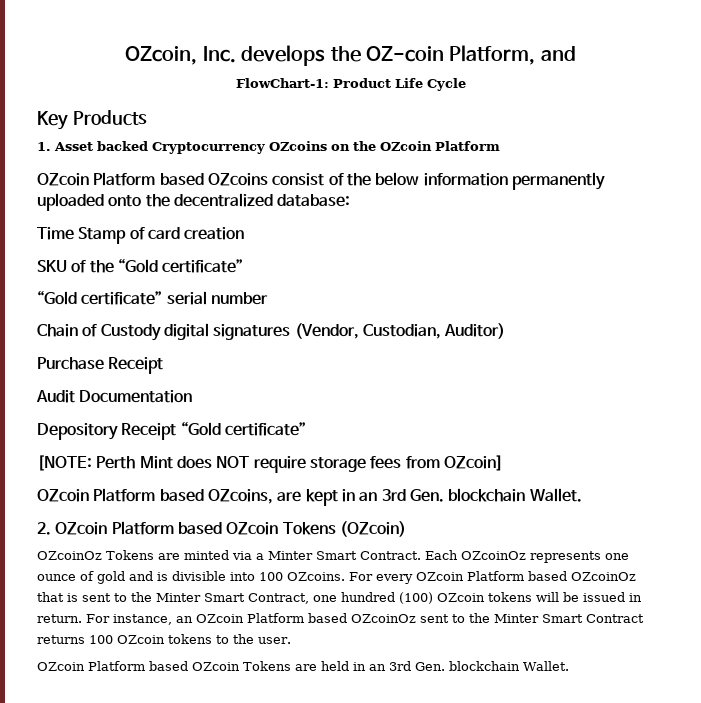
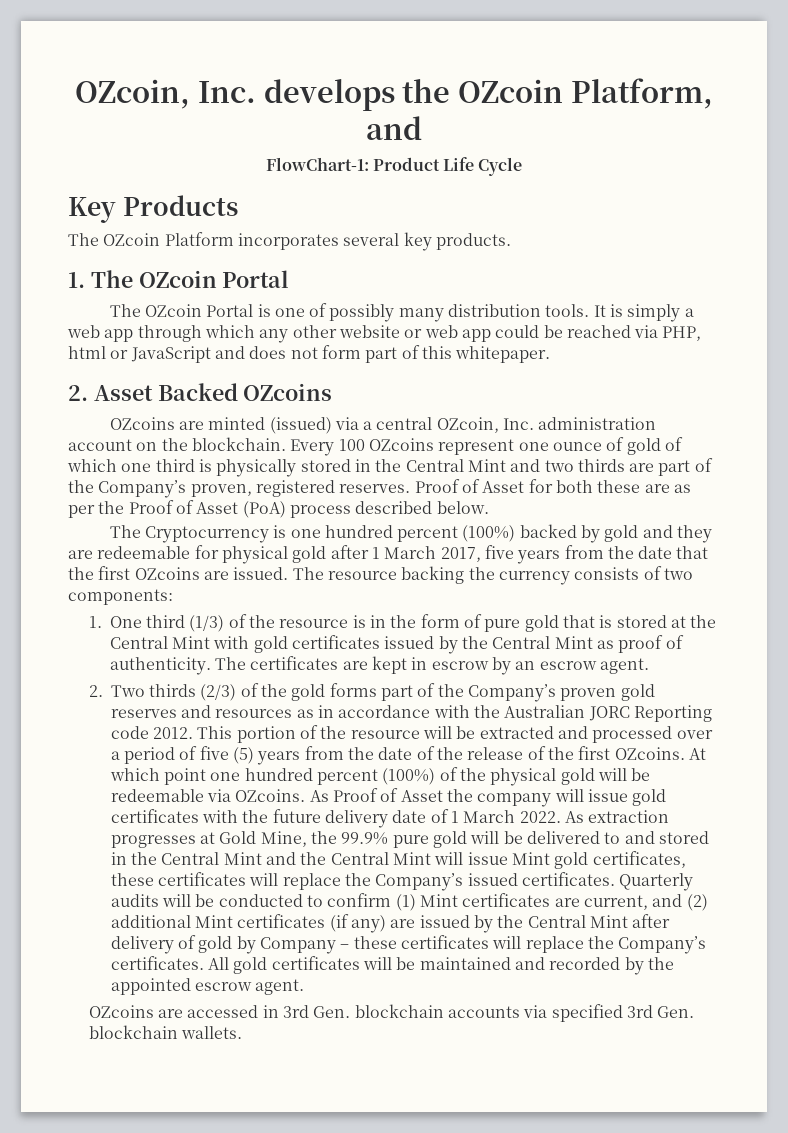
[365,46,444,62] OZ-coin -> [458,79,564,103] OZcoin
[37,141,500,154] [37,172,605,190] [37,193,351,211] [37,227,245,244] [37,258,244,273] [37,290,268,305] [37,323,506,341] [37,357,164,374] [36,390,193,403] [37,421,306,440] [37,455,503,473] [37,488,582,506] [37,521,406,537] [37,550,629,563] [37,571,636,584] [37,592,642,604] [37,613,644,625] [37,634,291,644] [37,661,569,671] 1. Asset backed Cryptocurrency OZcoins on the OZcoin Platform // OZcoin Platform based OZcoins consist of the below information permanently uploaded onto the decentralized database: // Time Stamp of card creation // SKU of the “Gold certificate” // “Gold certificate” serial number // Chain of Custody digital signatures (Vendor, Custodian, Auditor) // Purchase Receipt // Audit Documentation // Depository Receipt “Gold certificate” // [NOTE: Perth Mint does NOT require storage fees from OZcoin] // OZcoin Platform based OZcoins, are kept in an 3rd Gen. blockchain Wallet. // 2. OZcoin Platform based OZcoin Tokens (OZcoin) // OZcoinOz Tokens are minted via a Minter Smart Contract. Each OZcoinOz represents one ounce of gold and is divisible into 100 OZcoins. For every OZcoin Platform based OZcoinOz that is sent to the Minter Smart Contract, one hundred (100) OZcoin tokens will be issued in return. For instance, an OZcoin Platform based OZcoinOz sent to the Minter Smart Contract returns 100 OZcoin tokens to the user. // OZcoin Platform based OZcoin Tokens are held in an 3rd Gen. blockchain Wallet. -> [68,232,511,251] [68,270,290,288] [109,303,694,322] [67,325,702,343] [68,345,551,363] [68,383,333,401] [109,417,657,434] [68,437,683,456] [67,458,713,477] [68,479,691,498] [68,500,489,518] [109,524,713,543] [68,545,709,564] [68,566,693,585] [68,589,173,605] [88,614,717,632] [109,635,684,654] [109,656,649,675] [88,683,655,702] [110,705,712,722] [110,725,713,743] [110,746,706,765] [109,767,651,786] [110,788,667,807] [110,809,670,828] [110,831,709,848] [110,851,686,869] [110,872,694,891] [110,893,708,911] [110,914,671,933] [110,935,707,954] [110,956,674,975] [110,978,305,995] [88,1004,695,1022] [88,1025,243,1039] The OZcoin Platform incorporates several key products. // 1. The OZcoin Portal // The OZcoin Portal is one of possibly many distribution tools. It is simply a web app through which any other website or web app could be reached via PHP, html or JavaScript and does not form part of this whitepaper. // 2. Asset Backed OZcoins // OZcoins are minted (issued) via a central OZcoin, Inc. administration account on the blockchain. Every 100 OZcoins represent one ounce of gold of which one third is physically stored in the Central Mint and two thirds are part of the Company’s proven, registered reserves. Proof of Asset for both these are as per the Proof of Asset (PoA) process described below. // The Cryptocurrency is one hundred percent (100%) backed by gold and they are redeemable for physical gold after 1 March 2017, five years from the date that the first OZcoins are issued. The resource backing the currency consists of two components: // 1. One third (1/3) of the resource is in the form of pure gold that is stored at the Central Mint with gold certificates issued by the Central Mint as proof of authenticity. The certificates are kept in escrow by an escrow agent. // 2. Two thirds (2/3) of the gold forms part of the Company’s proven gold reserves and resources as in accordance with the Australian JORC Reporting code 2012. This portion of the resource will be extracted and processed over a period of five (5) years from the date of the release of the first OZcoins. At which point one hundred percent (100%) of the physical gold will be redeemable via OZcoins. As Proof of Asset the company will issue gold certificates with the future delivery date of 1 March 2022. As extraction progresses at Gold Mine, the 99.9% pure gold will be delivered to and stored in the Central Mint and the Central Mint will issue Mint gold certificates, these certificates will replace the Company’s issued certificates. Quarterly audits will be conducted to confirm (1) Mint certificates are current, and (2) additional Mint certificates (if any) are issued by the Central Mint after delivery of gold by Company – these certificates will replace the Company’s certificates. All gold certificates will be maintained and recorded by the appointed escrow agent. // OZcoins are accessed in 3rd Gen. blockchain accounts via specified 3rd Gen. blockchain wallets.

